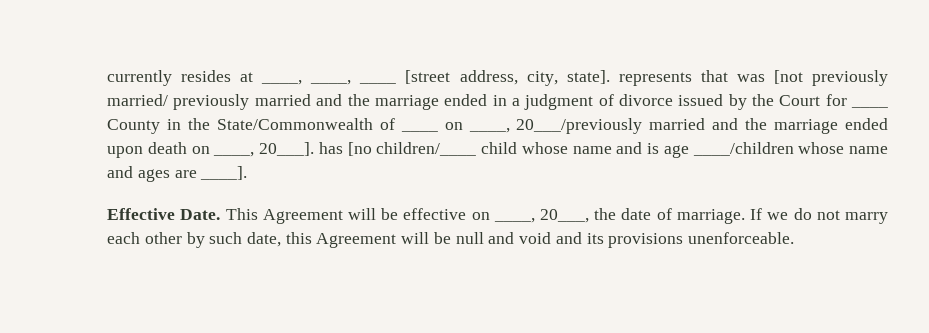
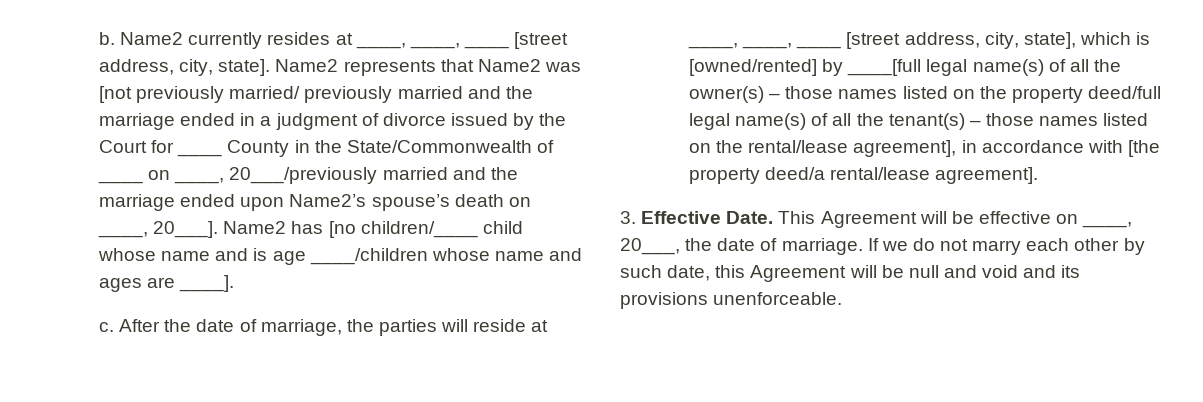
(107, 78) none -> [99,32,184,45] b. Name2
(610, 77) none -> [275,59,339,72] Name2
(728, 76) none -> [477,59,541,72] Name2
(144, 152) none -> [289,194,450,211] Name2’s spouse’s
(315, 149) none -> [223,221,287,234] Name2
(248, 173) none -> [99,319,549,336] [688,32,1151,49] [689,59,1121,76] [689,86,1162,103] [689,113,1149,130] [689,140,1160,157] [689,167,1039,184] [620,211,636,224] c. After the date of marriage, the parties will reside at ____, ____, ____ [street address, city, state], which is [owned/rented] by ____[full legal name(s) of all the owner(s) – those names listed on the property deed/full legal name(s) of all the tenant(s) – those names listed on the rental/lease agreement], in accordance with [the property deed/a rental/lease agreement]. // 3.

